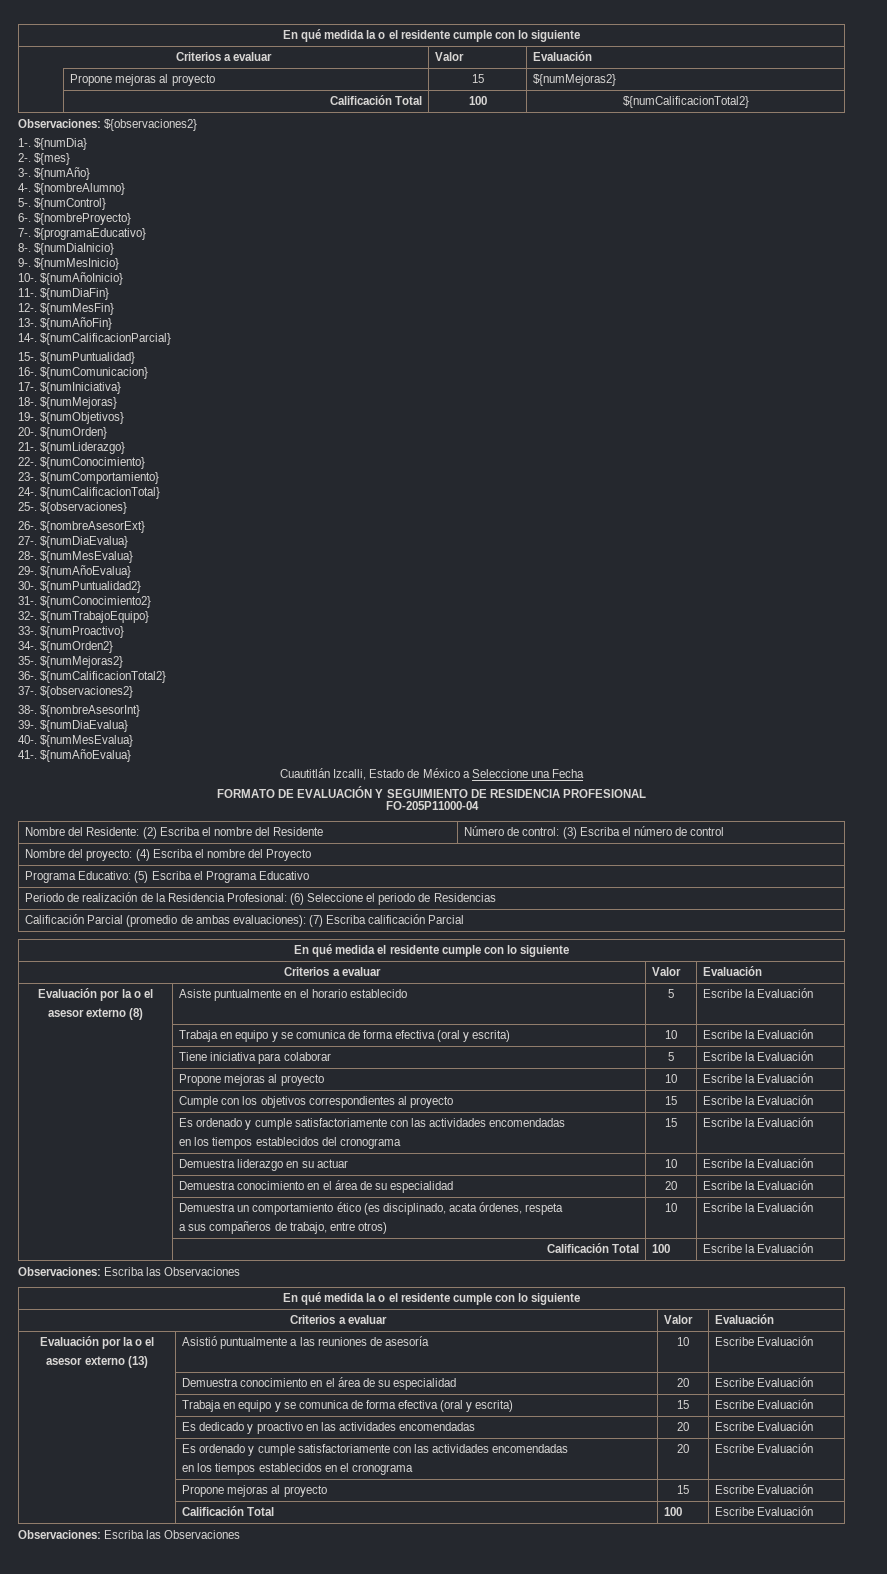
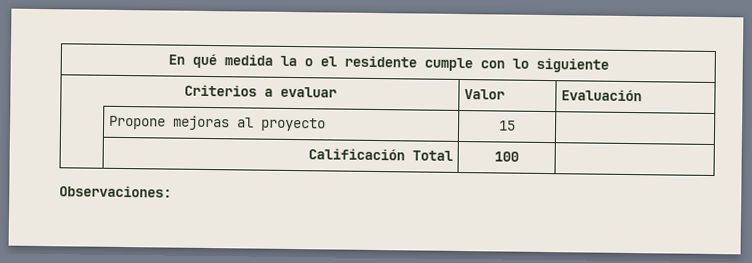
[533,74,617,86] [329,95,422,105] [468,96,487,105] [622,96,749,108] [18,119,198,131] [18,138,88,150] [18,153,71,165] [18,167,91,180] [18,183,126,195] [18,198,107,210] [18,213,132,225] [18,228,147,240] [18,243,115,255] [18,258,120,270] [18,272,124,285] [18,288,110,300] [18,303,115,315] [18,317,113,330] [18,333,172,345] [18,352,136,364] [18,367,149,379] [18,382,122,394] [18,397,118,409] [18,412,125,424] [18,427,108,439] [18,442,126,454] [18,457,146,469] [18,472,160,484] [18,487,161,499] [18,502,128,514] [18,521,146,533] [18,536,129,548] [18,551,134,563] [18,565,132,578] [18,581,142,593] [18,596,152,608] [18,611,150,623] [18,626,125,638] [18,641,114,653] [18,656,124,668] [18,671,167,683] [18,686,134,698] [18,705,141,717] [18,720,129,732] [18,735,134,747] [18,749,132,762] [280,768,584,780] [217,786,646,798] [385,801,479,810] [25,827,324,839] [464,826,725,839] [25,849,312,861] [25,871,309,883] [25,892,496,905] [25,914,465,927] [294,944,569,957] [284,967,381,976] [652,967,682,976] [703,966,763,976] [38,988,153,1001] [47,1008,144,1020] [179,989,407,1001] [668,989,674,998] [703,988,814,998] [179,1030,511,1042] [665,1030,677,1039] [703,1029,814,1039] [179,1052,331,1064] [668,1052,674,1061] [703,1051,814,1061] [179,1074,324,1086] [665,1074,677,1083] [703,1073,814,1083] [179,1096,453,1108] [665,1096,677,1105] [703,1095,814,1105] [179,1118,566,1130] [179,1137,401,1149] [665,1118,677,1127] [703,1117,814,1127] [179,1159,348,1171] [665,1159,677,1168] [703,1158,814,1168] [179,1180,453,1193] [665,1181,677,1190] [703,1180,814,1190] [179,1202,564,1215] [179,1221,387,1234] [665,1203,677,1212] [703,1202,814,1212] [546,1243,639,1253] [652,1244,671,1253] [703,1243,814,1253] [18,1267,241,1276] [282,1292,581,1305] [290,1315,387,1324] [664,1315,694,1324] [715,1314,775,1324] [39,1336,155,1349] [46,1356,148,1368] [182,1336,429,1349] [677,1337,689,1346] [715,1336,814,1346] [182,1377,456,1390] [677,1378,689,1387] [715,1377,814,1387] [182,1400,514,1412] [677,1400,689,1409] [715,1399,814,1409] [182,1422,475,1434] [677,1422,689,1431] [715,1421,814,1431] [182,1444,569,1456] [182,1463,413,1475] [677,1444,689,1453] [715,1443,814,1453] [182,1485,327,1497] [677,1485,689,1494] [715,1484,814,1494] [182,1506,275,1516] [664,1507,683,1516] [715,1506,814,1516] [18,1530,241,1539] ${numMejoras2} // | Calificación Total | 100 | ${numCalificacionTotal2} // Observaciones: ${observaciones2} // 1-. ${numDia} // 2-. ${mes} // 3-. ${numAño} // 4-. ${nombreAlumno} // 5-. ${numControl} // 6-. ${nombreProyecto} // 7-. ${programaEducativo} // 8-. ${numDiaInicio} // 9-. ${numMesInicio} // 10-. ${numAñoInicio} // 11-. ${numDiaFin} // 12-. ${numMesFin} // 13-. ${numAñoFin} // 14-. ${numCalificacionParcial} // 15-. ${numPuntualidad} // 16-. ${numComunicacion} // 17-. ${numIniciativa} // 18-. ${numMejoras} // 19-. ${numObjetivos} // 20-. ${numOrden} // 21-. ${numLiderazgo} // 22-. ${numConocimiento} // 23-. ${numComportamiento} // 24-. ${numCalificacionTotal} // 25-. ${observaciones} // 26-. ${nombreAsesorExt} // 27-. ${numDiaEvalua} // 28-. ${numMesEvalua} // 29-. ${numAñoEvalua} // 30-. ${numPuntualidad2} // 31-. ${numConocimiento2} // 32-. ${numTrabajoEquipo} // 33-. ${numProactivo} // 34-. ${numOrden2} // 35-. ${numMejoras2} // 36-. ${numCalificacionTotal2} // 37-. ${observaciones2} // 38-. ${nombreAsesorInt} // 39-. ${numDiaEvalua} // 40-. ${numMesEvalua} // 41-. ${numAñoEvalua} // Cuautitlán Izcalli, Estado de México a Seleccione una Fecha // FORMATO DE EVALUACIÓN Y SEGUIMIENTO DE RESIDENCIA PROFESIONAL // FO-205P11000-04 // Nombre del Residente: (2) Escriba el nombre del Residente | Número de control: (3) Escriba el número de control // Nombre del proyecto: (4) Escriba el nombre del Proyecto // Programa Educativo: (5) Escriba el Programa Educativo // Periodo de realización de la Residencia Profesional: (6) Seleccione el periodo de Residencias // Calificación Parcial (promedio de ambas evaluaciones): (7) Escriba calificación Parcial // En qué medida el residente cumple con lo siguiente // Criterios a evaluar | Valor | Evaluación // Evaluación por la o el // asesor externo (8) | Asiste puntualmente en el horario establecido | 5 | Escribe la Evaluación // | Trabaja en equipo y se comunica de forma efectiva (oral y escrita) | 10 | Escribe la Evaluación // | Tiene iniciativa para colaborar | 5 | Escribe la Evaluación // | Propone mejoras al proyecto | 10 | Escribe la Evaluación // | Cumple con los objetivos correspondientes al proyecto | 15 | Escribe la Evaluación // | Es ordenado y cumple satisfactoriamente con las actividades encomendadas // en los tiempos establecidos del cronograma | 15 | Escribe la Evaluación // | Demuestra liderazgo en su actuar | 10 | Escribe la Evaluación // | Demuestra conocimiento en el área de su especialidad | 20 | Escribe la Evaluación // | Demuestra un comportamiento ético (es disciplinado, acata órdenes, respeta // a sus compañeros de trabajo, entre otros) | 10 | Escribe la Evaluación // | Calificación Total | 100 | Escribe la Evaluación // Observaciones: Escriba las Observaciones // En qué medida la o el residente cumple con lo siguiente // Criterios a evaluar | Valor | Evaluación // Evaluación por la o el // asesor externo (13) | Asistió puntualmente a las reuniones de asesoría | 10 | Escribe Evaluación // | Demuestra conocimiento en el área de su especialidad | 20 | Escribe Evaluación // | Trabaja en equipo y se comunica de forma efectiva (oral y escrita) | 15 | Escribe Evaluación // | Es dedicado y proactivo en las actividades encomendadas | 20 | Escribe Evaluación // | Es ordenado y cumple satisfactoriamente con las actividades encomendadas // en los tiempos establecidos en el cronograma | 20 | Escribe Evaluación // | Propone mejoras al proyecto | 15 | Escribe Evaluación // | Calificación Total | 100 | Escribe Evaluación // Observaciones: Escriba las Observaciones -> [307,148,453,161] [494,151,519,162] [59,185,172,198] // | Calificación Total | 100 | // Observaciones:

